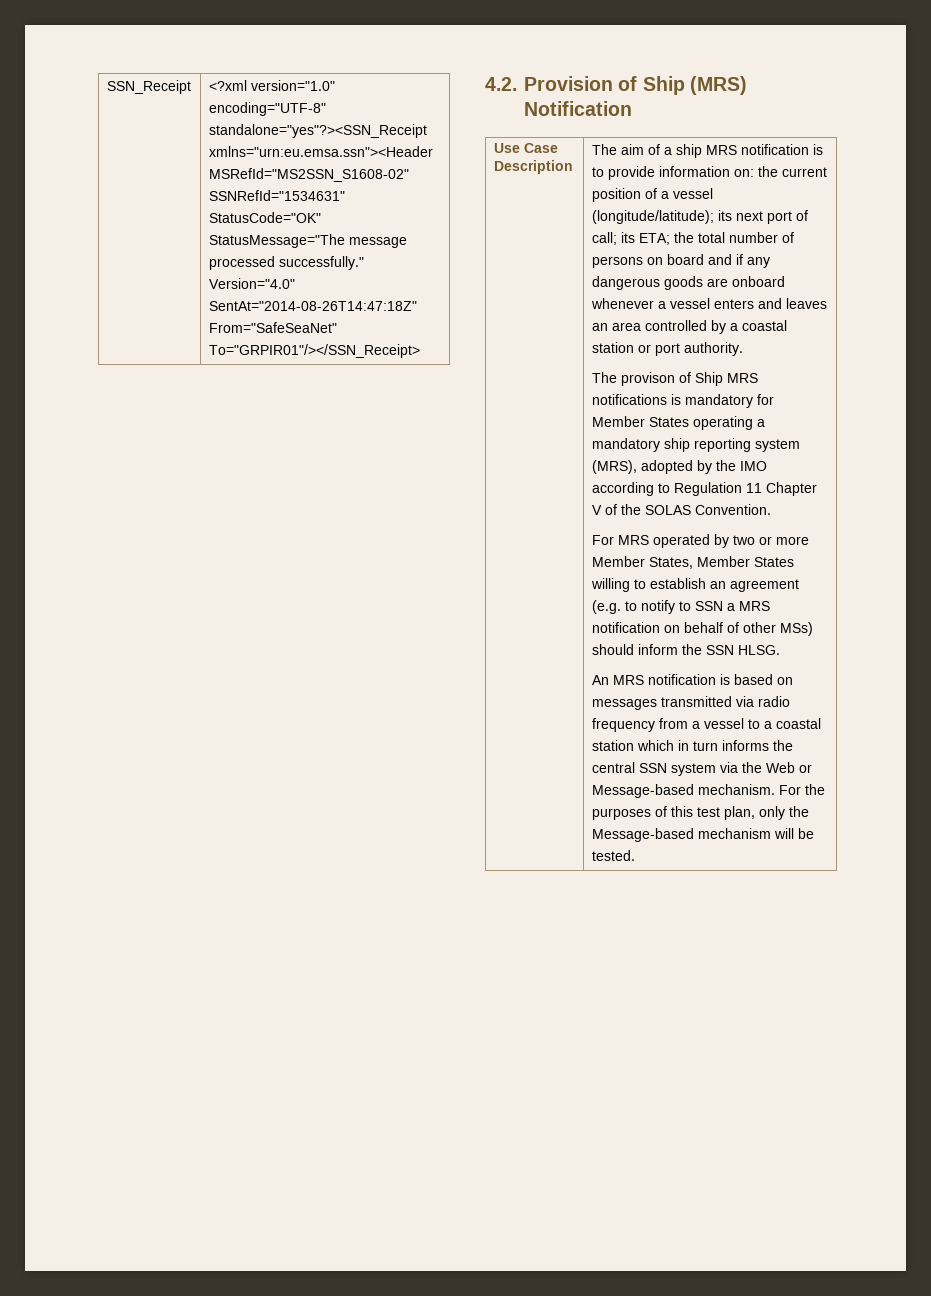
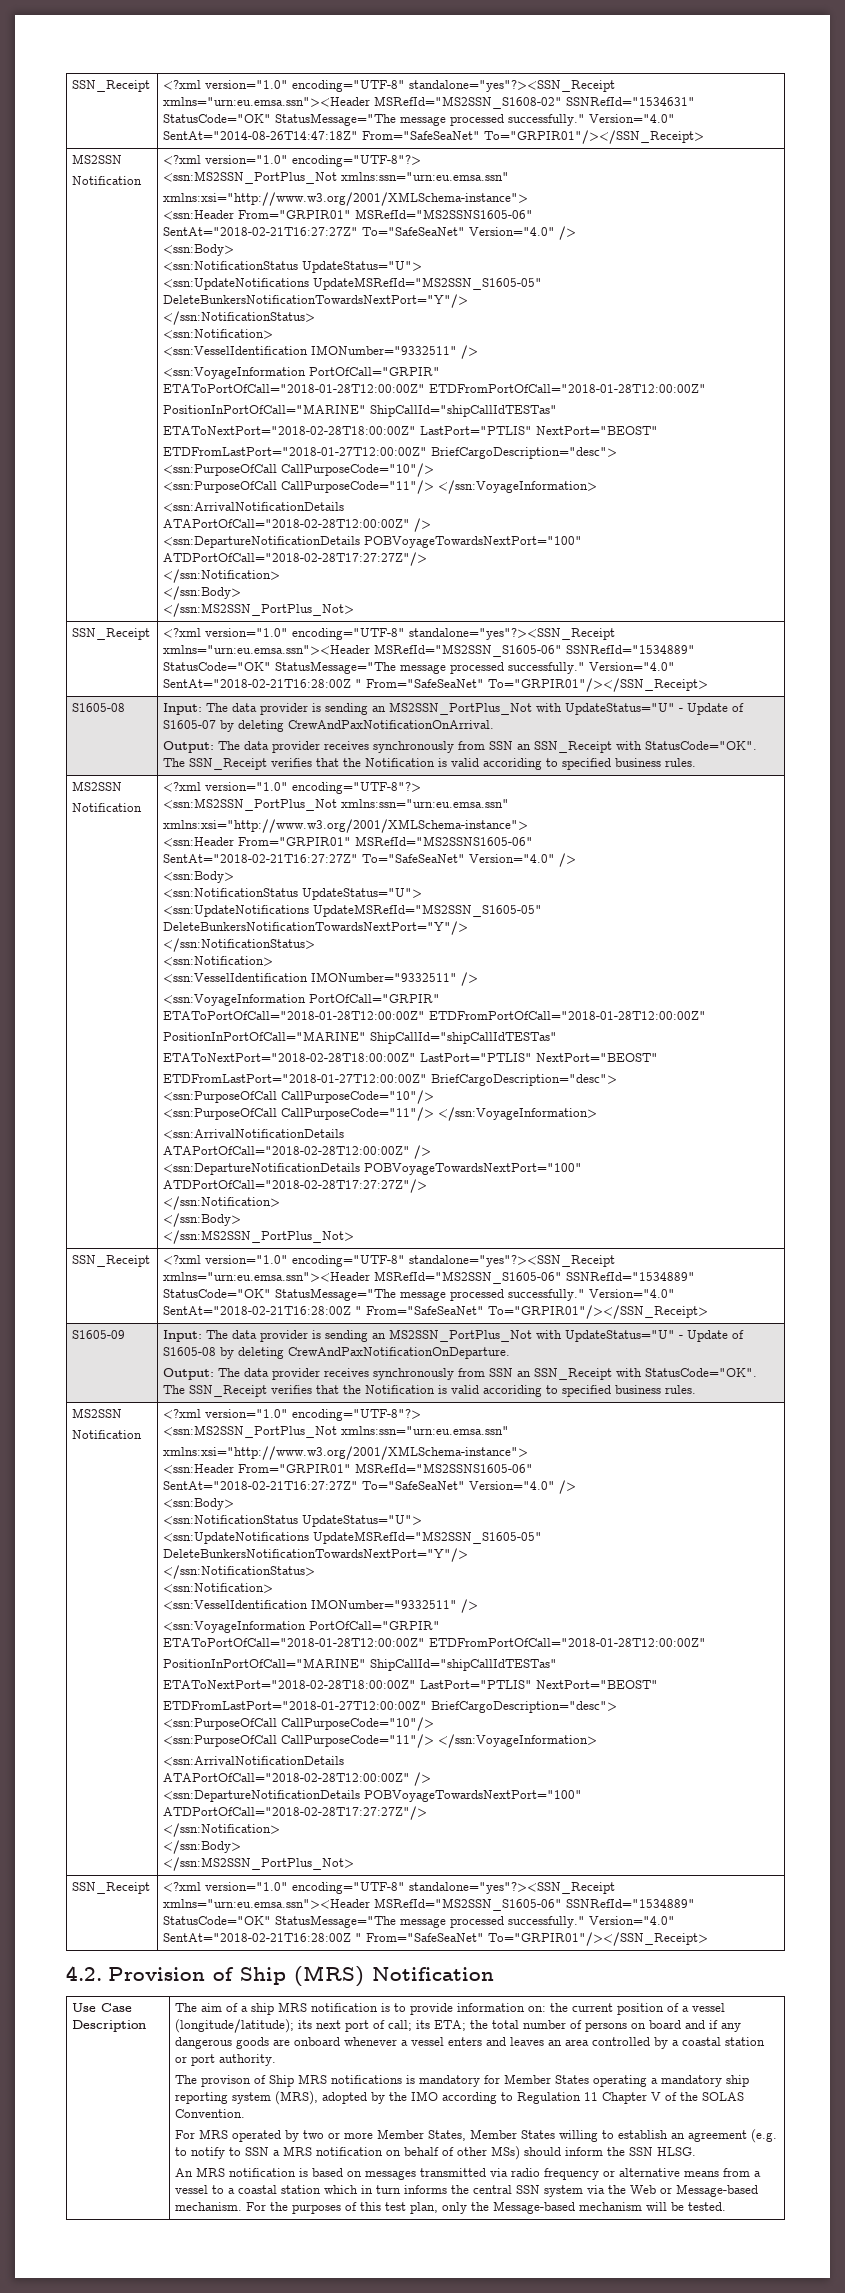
(420, 351) none -> [72,154,123,164] [72,176,143,185] [163,155,422,167] [163,171,510,184] [163,192,529,206] [163,209,534,220] [163,226,577,240] [163,244,235,256] [163,261,423,273] [163,277,543,290] [163,294,469,308] [163,311,316,325] [163,329,274,339] [163,345,479,359] [163,367,441,379] [163,384,707,393] [163,404,558,417] [163,426,659,435] [163,447,618,459] [163,463,435,477] [163,480,598,494] [163,502,345,512] [163,518,432,532] [163,536,583,548] [163,552,428,566] [163,569,281,583] [163,586,242,600] [163,603,355,617] [72,628,151,640] [163,628,616,640] [163,644,696,657] [163,661,676,674] [163,678,709,692] [72,703,126,712] [163,702,745,715] [163,720,495,732] [163,741,758,753] [163,758,697,770] [72,781,123,791] [72,803,143,812] [163,782,422,794] [163,798,510,811] [163,819,529,833] [163,836,534,847] [163,853,577,867] [163,871,235,883] [163,888,423,900] [163,904,543,917] [163,921,469,935] [163,938,316,952] [163,956,274,966] [163,972,479,986] [163,994,441,1006] [163,1011,707,1020] [163,1031,558,1044] [163,1053,659,1062] [163,1074,618,1086] [163,1090,435,1104] [163,1107,598,1121] [163,1129,345,1139] [163,1145,432,1159] [163,1163,583,1175] [163,1179,428,1193] [163,1196,281,1210] [163,1213,242,1227] [163,1230,355,1244] [72,1255,151,1267] [163,1255,616,1267] [163,1271,696,1284] [163,1288,676,1301] [163,1305,709,1319] [72,1330,126,1339] [163,1329,745,1342] [163,1347,511,1359] [163,1368,758,1380] [163,1385,697,1397] [72,1408,123,1418] [72,1430,143,1439] [163,1409,422,1421] [163,1425,510,1438] [163,1446,529,1460] [163,1463,534,1474] [163,1480,577,1494] [163,1498,235,1510] [163,1515,423,1527] [163,1531,543,1544] [163,1548,469,1562] [163,1565,316,1579] [163,1583,274,1593] [163,1599,479,1613] [163,1621,441,1633] [163,1638,707,1647] [163,1658,558,1671] [163,1680,659,1689] [163,1701,618,1713] [163,1717,435,1731] [163,1734,598,1748] [163,1756,345,1766] [163,1772,432,1786] [163,1790,583,1802] [163,1806,428,1820] [163,1823,281,1837] [163,1840,242,1854] [163,1857,355,1871] [72,1882,151,1894] [163,1882,616,1894] [163,1898,696,1911] [163,1915,676,1928] [163,1932,709,1946] // MS2SSN // Notification | <?xml version="1.0" encoding="UTF-8"?> // <ssn:MS2SSN_PortPlus_Not xmlns:ssn="urn:eu.emsa.ssn" // xmlns:xsi="http://www.w3.org/2001/XMLSchema-instance"> // <ssn:Header From="GRPIR01" MSRefId="MS2SSNS1605-06" // SentAt="2018-02-21T16:27:27Z" To="SafeSeaNet" Version="4.0" /> // <ssn:Body> // <ssn:NotificationStatus UpdateStatus="U"> // <ssn:UpdateNotifications UpdateMSRefId="MS2SSN_S1605-05" DeleteBunkersNotificationTowardsNextPort="Y"/> // </ssn:NotificationStatus> // <ssn:Notification> // <ssn:VesselIdentification IMONumber="9332511" /> // <ssn:VoyageInformation PortOfCall="GRPIR" // ETAToPortOfCall="2018-01-28T12:00:00Z" ETDFromPortOfCall="2018-01-28T12:00:00Z" // PositionInPortOfCall="MARINE" ShipCallId="shipCallIdTESTas" // ETAToNextPort="2018-02-28T18:00:00Z" LastPort="PTLIS" NextPort="BEOST" // ETDFromLastPort="2018-01-27T12:00:00Z" BriefCargoDescription="desc"> // <ssn:PurposeOfCall CallPurposeCode="10"/> // <ssn:PurposeOfCall CallPurposeCode="11"/> </ssn:VoyageInformation> // <ssn:ArrivalNotificationDetails // ATAPortOfCall="2018-02-28T12:00:00Z" /> // <ssn:DepartureNotificationDetails POBVoyageTowardsNextPort="100" ATDPortOfCall="2018-02-28T17:27:27Z"/> // </ssn:Notification> // </ssn:Body> // </ssn:MS2SSN_PortPlus_Not> // SSN_Receipt | <?xml version="1.0" encoding="UTF-8" standalone="yes"?><SSN_Receipt xmlns="urn:eu.emsa.ssn"><Header MSRefId="MS2SSN_S1605-06" SSNRefId="1534889" StatusCode="OK" StatusMessage="The message processed successfully." Version="4.0" SentAt="2018-02-21T16:28:00Z " From="SafeSeaNet" To="GRPIR01"/></SSN_Receipt> // S1605-08 | Input: The data provider is sending an MS2SSN_PortPlus_Not with UpdateStatus="U" - Update of S1605-07 by deleting CrewAndPaxNotificationOnArrival. // Output: The data provider receives synchronously from SSN an SSN_Receipt with StatusCode="OK". The SSN_Receipt verifies that the Notification is valid accoriding to specified business rules. // MS2SSN // Notification | <?xml version="1.0" encoding="UTF-8"?> // <ssn:MS2SSN_PortPlus_Not xmlns:ssn="urn:eu.emsa.ssn" // xmlns:xsi="http://www.w3.org/2001/XMLSchema-instance"> // <ssn:Header From="GRPIR01" MSRefId="MS2SSNS1605-06" // SentAt="2018-02-21T16:27:27Z" To="SafeSeaNet" Version="4.0" /> // <ssn:Body> // <ssn:NotificationStatus UpdateStatus="U"> // <ssn:UpdateNotifications UpdateMSRefId="MS2SSN_S1605-05" DeleteBunkersNotificationTowardsNextPort="Y"/> // </ssn:NotificationStatus> // <ssn:Notification> // <ssn:VesselIdentification IMONumber="9332511" /> // <ssn:VoyageInformation PortOfCall="GRPIR" // ETAToPortOfCall="2018-01-28T12:00:00Z" ETDFromPortOfCall="2018-01-28T12:00:00Z" // PositionInPortOfCall="MARINE" ShipCallId="shipCallIdTESTas" // ETAToNextPort="2018-02-28T18:00:00Z" LastPort="PTLIS" NextPort="BEOST" // ETDFromLastPort="2018-01-27T12:00:00Z" BriefCargoDescription="desc"> // <ssn:PurposeOfCall CallPurposeCode="10"/> // <ssn:PurposeOfCall CallPurposeCode="11"/> </ssn:VoyageInformation> // <ssn:ArrivalNotificationDetails // ATAPortOfCall="2018-02-28T12:00:00Z" /> // <ssn:DepartureNotificationDetails POBVoyageTowardsNextPort="100" ATDPortOfCall="2018-02-28T17:27:27Z"/> // </ssn:Notification> // </ssn:Body> // </ssn:MS2SSN_PortPlus_Not> // SSN_Receipt | <?xml version="1.0" encoding="UTF-8" standalone="yes"?><SSN_Receipt xmlns="urn:eu.emsa.ssn"><Header MSRefId="MS2SSN_S1605-06" SSNRefId="1534889" StatusCode="OK" StatusMessage="The message processed successfully." Version="4.0" SentAt="2018-02-21T16:28:00Z " From="SafeSeaNet" To="GRPIR01"/></SSN_Receipt> // S1605-09 | Input: The data provider is sending an MS2SSN_PortPlus_Not with UpdateStatus="U" - Update of S1605-08 by deleting CrewAndPaxNotificationOnDeparture. // Output: The data provider receives synchronously from SSN an SSN_Receipt with StatusCode="OK". The SSN_Receipt verifies that the Notification is valid accoriding to specified business rules. // MS2SSN // Notification | <?xml version="1.0" encoding="UTF-8"?> // <ssn:MS2SSN_PortPlus_Not xmlns:ssn="urn:eu.emsa.ssn" // xmlns:xsi="http://www.w3.org/2001/XMLSchema-instance"> // <ssn:Header From="GRPIR01" MSRefId="MS2SSNS1605-06" // SentAt="2018-02-21T16:27:27Z" To="SafeSeaNet" Version="4.0" /> // <ssn:Body> // <ssn:NotificationStatus UpdateStatus="U"> // <ssn:UpdateNotifications UpdateMSRefId="MS2SSN_S1605-05" DeleteBunkersNotificationTowardsNextPort="Y"/> // </ssn:NotificationStatus> // <ssn:Notification> // <ssn:VesselIdentification IMONumber="9332511" /> // <ssn:VoyageInformation PortOfCall="GRPIR" // ETAToPortOfCall="2018-01-28T12:00:00Z" ETDFromPortOfCall="2018-01-28T12:00:00Z" // PositionInPortOfCall="MARINE" ShipCallId="shipCallIdTESTas" // ETAToNextPort="2018-02-28T18:00:00Z" LastPort="PTLIS" NextPort="BEOST" // ETDFromLastPort="2018-01-27T12:00:00Z" BriefCargoDescription="desc"> // <ssn:PurposeOfCall CallPurposeCode="10"/> // <ssn:PurposeOfCall CallPurposeCode="11"/> </ssn:VoyageInformation> // <ssn:ArrivalNotificationDetails // ATAPortOfCall="2018-02-28T12:00:00Z" /> // <ssn:DepartureNotificationDetails POBVoyageTowardsNextPort="100" ATDPortOfCall="2018-02-28T17:27:27Z"/> // </ssn:Notification> // </ssn:Body> // </ssn:MS2SSN_PortPlus_Not> // SSN_Receipt | <?xml version="1.0" encoding="UTF-8" standalone="yes"?><SSN_Receipt xmlns="urn:eu.emsa.ssn"><Header MSRefId="MS2SSN_S1605-06" SSNRefId="1534889" StatusCode="OK" StatusMessage="The message processed successfully." Version="4.0" SentAt="2018-02-21T16:28:00Z " From="SafeSeaNet" To="GRPIR01"/></SSN_Receipt>
(655, 725) none -> [603,2168,720,2177] or alternative means

